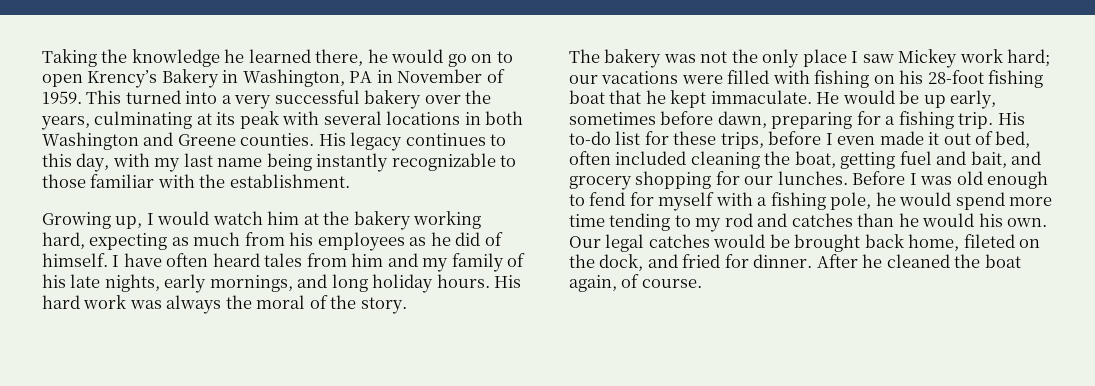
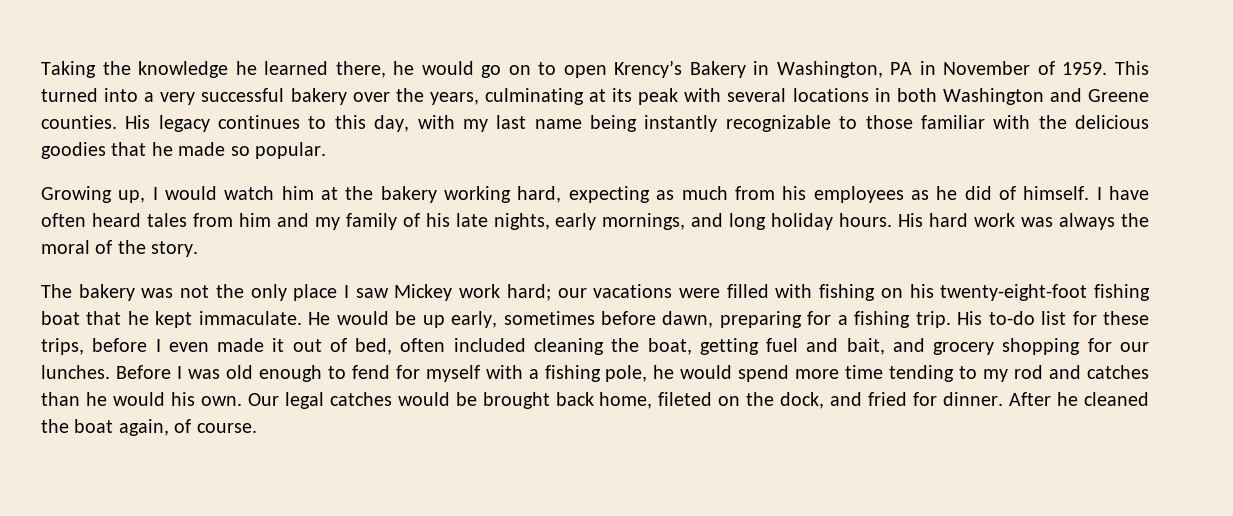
[229,174,350,188] establishment. -> [1075,115,1149,129] [41,142,326,159] delicious goodies that he made so popular.
[927,70,984,84] 28-foot -> [940,284,1088,301] twenty-eight-foot

